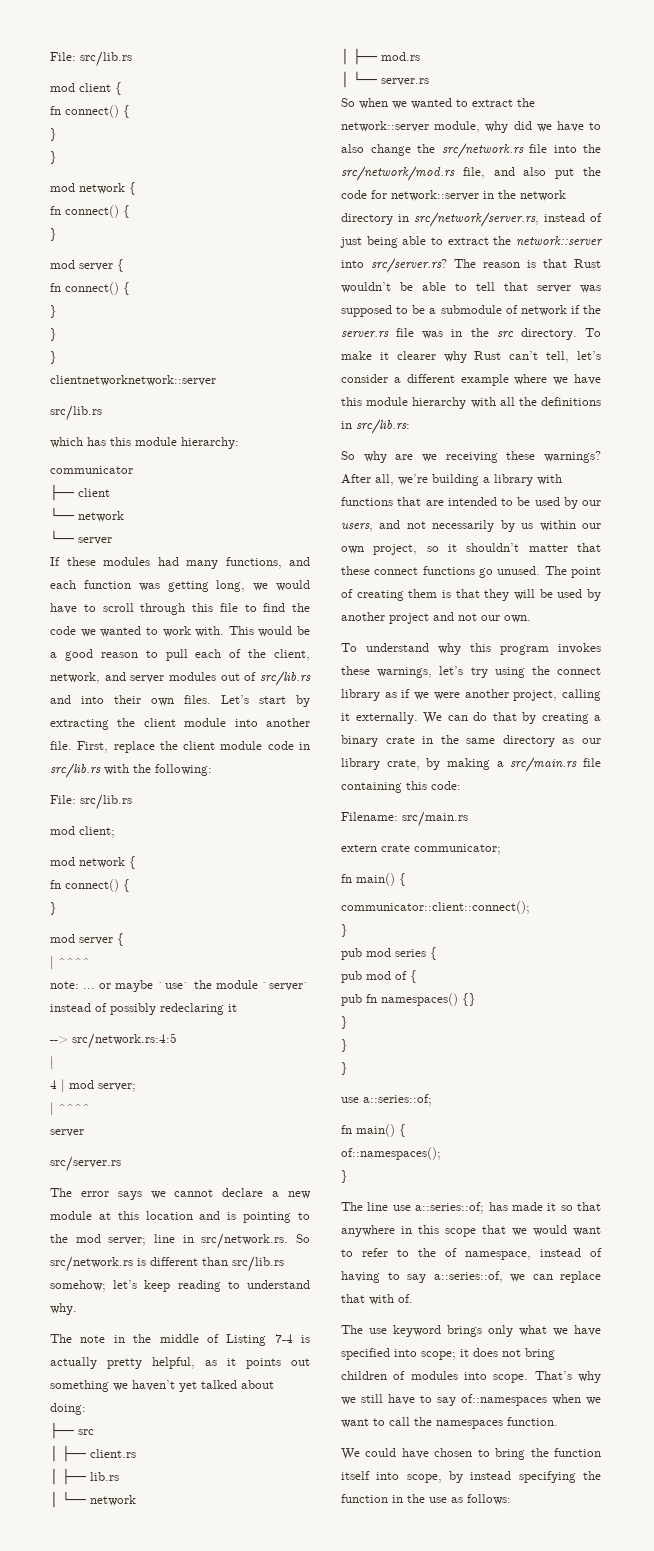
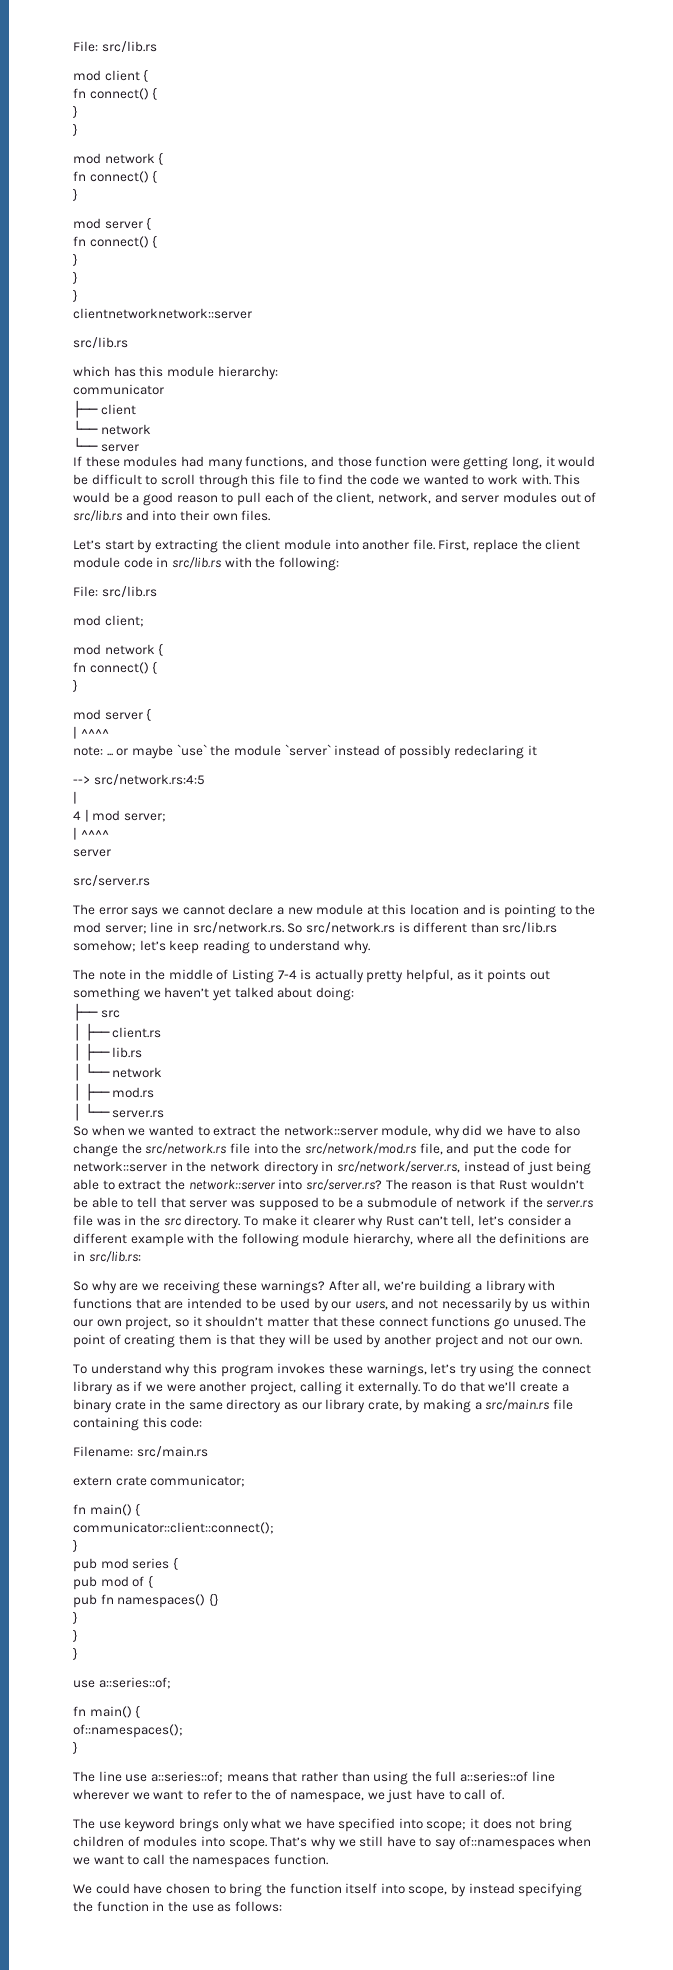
[50,580,310,592] [50,603,77,614] each function was getting long, we would have -> [337,456,596,470] [73,474,142,485] those function were getting long, it would be difficult
(211, 699) none -> (271, 515) //
[523,167,547,176] also -> (470, 1148) none
[514,374,601,385] [341,397,496,409] where we have this module hierarchy with -> [187,1233,454,1247] with the following module hierarchy, where
(601, 401) none -> [570,1236,590,1244] are
[423,712,589,724] We can do that by creating -> [423,1381,559,1392] To do that we’ll create
[488,1202,601,1211] [341,1225,567,1237] has made it so that anywhere in this scope that we would -> [226,1771,555,1785] [73,1789,150,1800] means that rather than using the full a::series::of line wherever we
[540,1248,602,1257] [341,1271,601,1283] [341,1294,394,1305] instead of having to say a::series::of, we can replace that with -> [367,1789,487,1803] we just have to call

